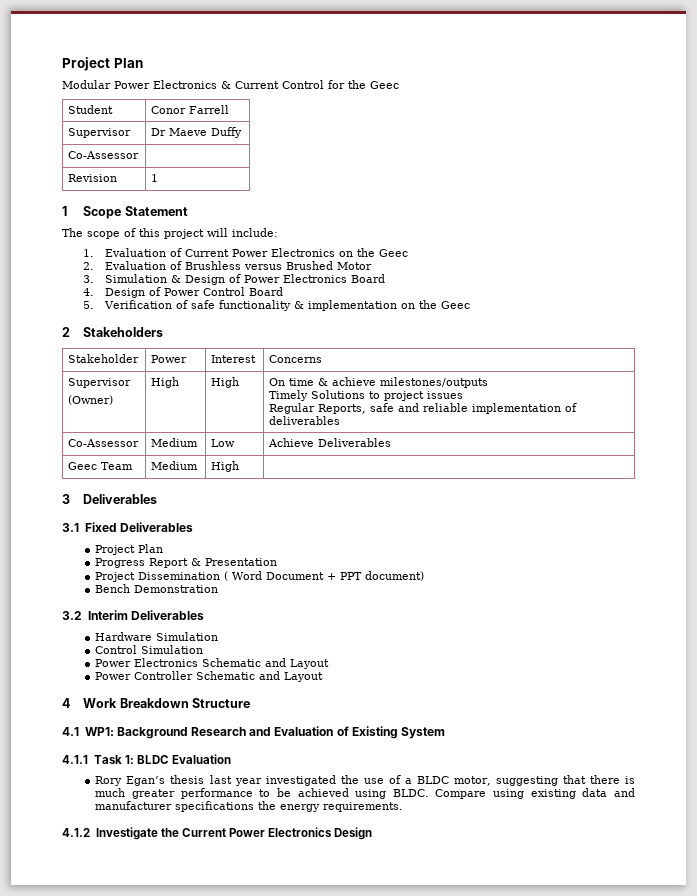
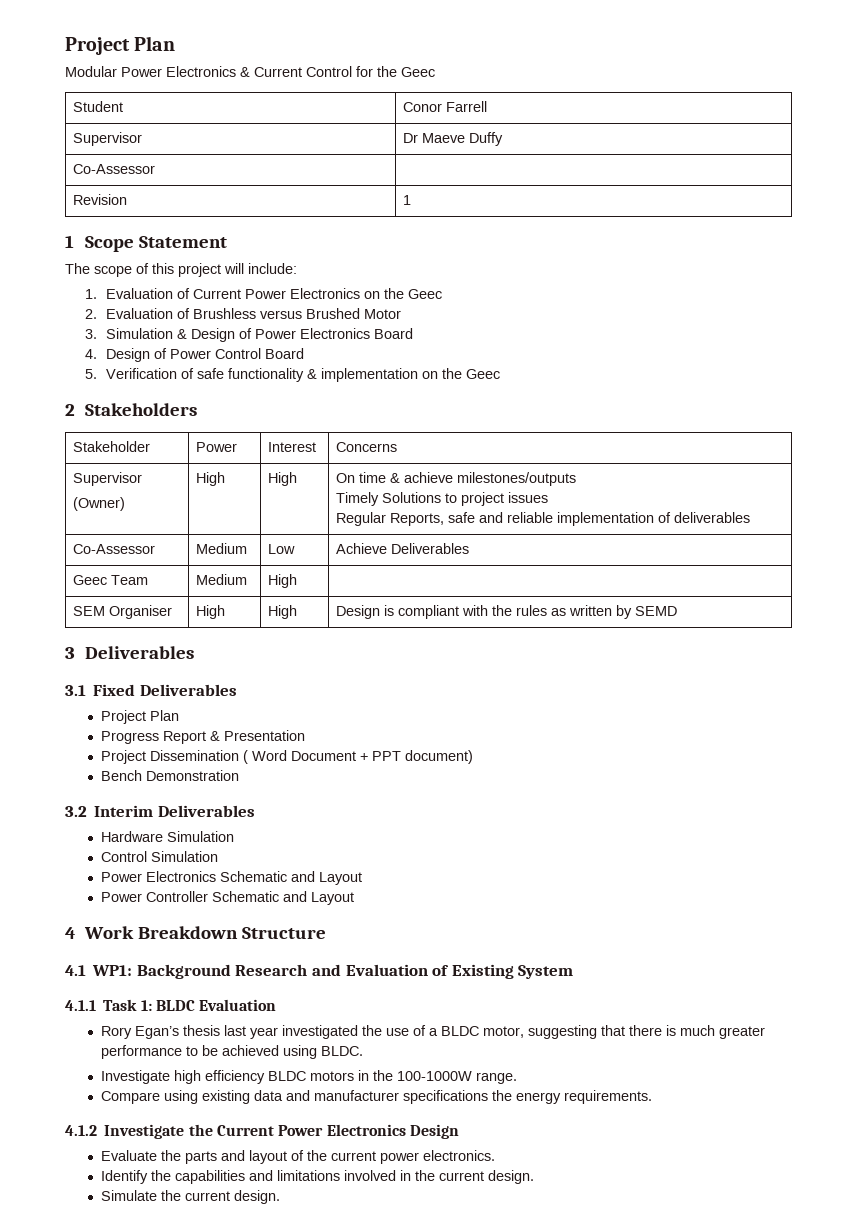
(240, 466) none -> [73,605,173,619] [196,605,226,619] [268,605,298,619] [336,605,678,619] // SEM Organiser | High | High | Design is compliant with the rules as written by SEMD
(429, 793) none -> [101,1070,518,1084] // Investigate high efficiency BLDC motors in the 100-1000W range. //
(373, 833) none -> [101,1150,496,1164] [101,1170,535,1184] [101,1190,281,1204] // Evaluate the parts and layout of the current power electronics. // Identify the capabilities and limitations involved in the current design. // Simulate the current design.

